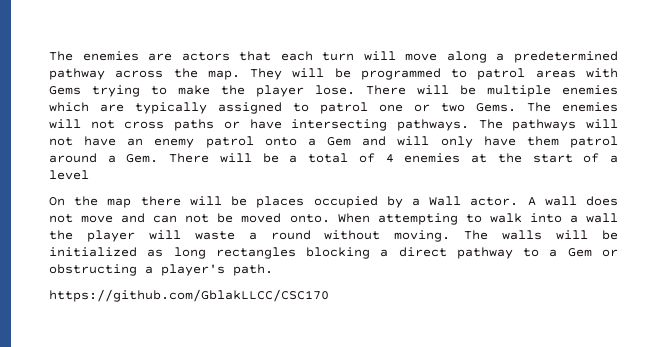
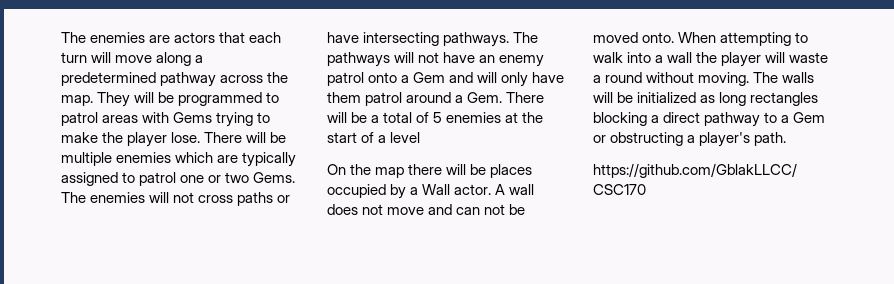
[385,154,394,163] 4 -> [433,112,443,123] 5

